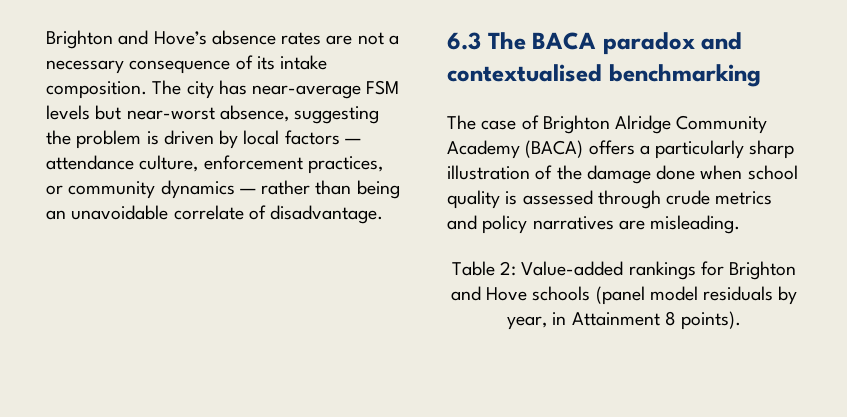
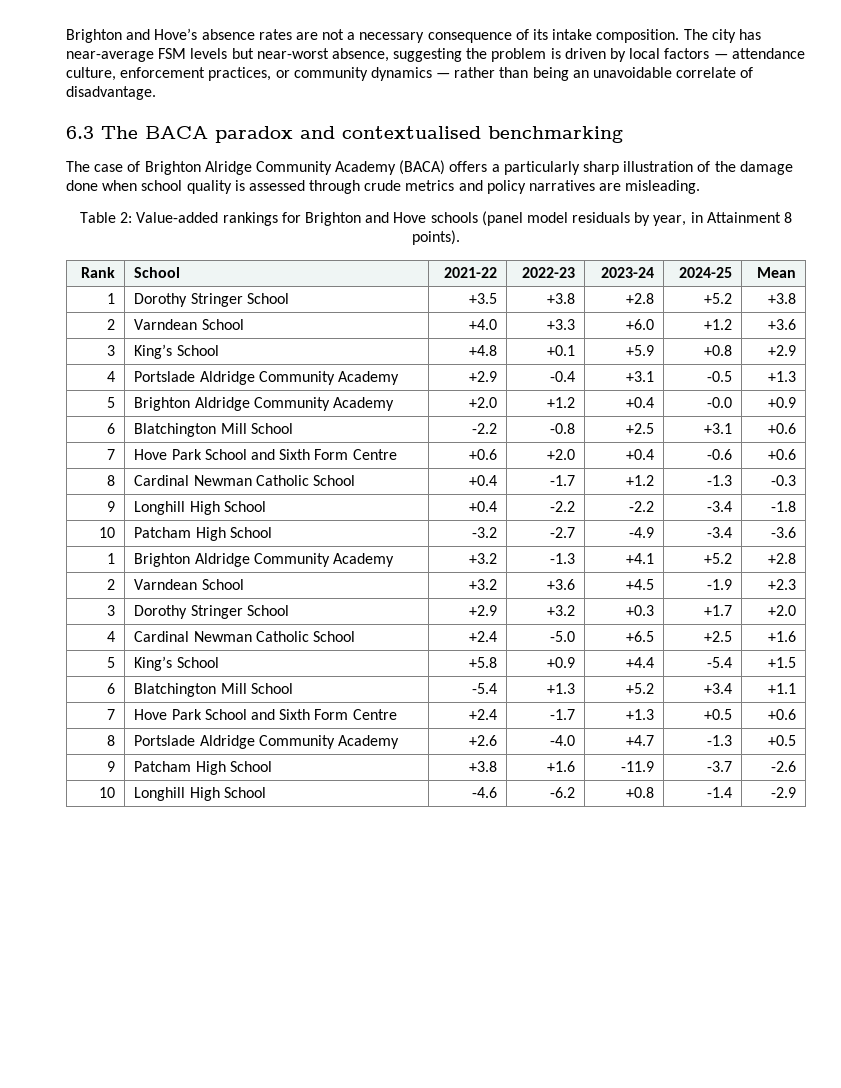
(742, 320) none -> [80,267,115,278] [134,267,181,278] [443,267,497,278] [521,267,575,278] [600,267,654,278] [678,267,732,278] [756,267,796,278] [106,293,115,304] [134,293,289,307] [468,293,497,304] [546,293,575,304] [625,293,654,304] [703,293,732,304] [767,293,796,304] [106,319,115,330] [134,319,244,330] [468,319,497,330] [546,319,575,330] [625,319,654,330] [703,319,732,330] [767,319,796,330] [106,345,115,356] [134,344,219,359] [468,345,497,356] [546,345,575,356] [625,345,654,356] [703,345,732,356] [767,345,796,356] [106,371,115,382] [134,371,400,385] [468,371,497,382] [549,371,575,382] [625,371,654,382] [706,371,732,382] [767,371,796,382] [106,397,115,408] [134,397,395,411] [468,397,497,408] [546,397,575,408] [625,397,654,408] [706,397,732,408] [767,397,796,408] [106,423,115,434] [134,423,293,437] [471,423,497,434] [549,423,575,434] [625,423,654,434] [703,423,732,434] [767,423,796,434] [106,449,115,460] [134,449,397,460] [468,449,497,460] [546,449,575,460] [625,449,654,460] [706,449,732,460] [767,449,796,460] [106,475,115,486] [134,475,356,486] [468,475,497,486] [549,475,575,486] [625,475,654,486] [706,475,732,486] [770,475,796,486] [106,501,115,512] [134,501,266,515] [468,501,497,512] [549,501,575,512] [628,501,654,512] [706,501,732,512] [770,501,796,512] [98,527,115,538] [134,527,272,541] [471,527,497,538] [549,527,575,538] [628,527,654,538] [706,527,732,538] [770,527,796,538] [106,553,115,564] [134,553,395,567] [468,553,497,564] [549,553,575,564] [625,553,654,564] [703,553,732,564] [767,553,796,564] [106,579,115,590] [134,579,244,590] [468,579,497,590] [546,579,575,590] [625,579,654,590] [706,579,732,590] [767,579,796,590] [106,605,115,616] [134,605,289,619] [468,605,497,616] [546,605,575,616] [625,605,654,616] [703,605,732,616] [767,605,796,616] [106,631,115,642] [134,631,356,642] [468,631,497,642] [549,631,575,642] [625,631,654,642] [703,631,732,642] [767,631,796,642] [106,657,115,668] [134,656,219,671] [468,657,497,668] [546,657,575,668] [625,657,654,668] [706,657,732,668] [767,657,796,668] [106,683,115,694] [134,683,293,697] [471,683,497,694] [546,683,575,694] [625,683,654,694] [703,683,732,694] [767,683,796,694] [106,709,115,720] [134,709,397,720] [468,709,497,720] [549,709,575,720] [625,709,654,720] [703,709,732,720] [767,709,796,720] [106,735,115,746] [134,735,400,749] [468,735,497,746] [549,735,575,746] [625,735,654,746] [706,735,732,746] [767,735,796,746] [106,761,115,772] [134,761,272,775] [468,761,497,772] [546,761,575,772] [620,761,654,772] [706,761,732,772] [770,761,796,772] [98,787,115,798] [134,787,266,801] [471,787,497,798] [549,787,575,798] [625,787,654,798] [706,787,732,798] [770,787,796,798] // Rank | School | 2021-22 | 2022-23 | 2023-24 | 2024-25 | Mean // 1 | Dorothy Stringer School | +3.5 | +3.8 | +2.8 | +5.2 | +3.8 // 2 | Varndean School | +4.0 | +3.3 | +6.0 | +1.2 | +3.6 // 3 | King’s School | +4.8 | +0.1 | +5.9 | +0.8 | +2.9 // 4 | Portslade Aldridge Community Academy | +2.9 | -0.4 | +3.1 | -0.5 | +1.3 // 5 | Brighton Aldridge Community Academy | +2.0 | +1.2 | +0.4 | -0.0 | +0.9 // 6 | Blatchington Mill School | -2.2 | -0.8 | +2.5 | +3.1 | +0.6 // 7 | Hove Park School and Sixth Form Centre | +0.6 | +2.0 | +0.4 | -0.6 | +0.6 // 8 | Cardinal Newman Catholic School | +0.4 | -1.7 | +1.2 | -1.3 | -0.3 // 9 | Longhill High School | +0.4 | -2.2 | -2.2 | -3.4 | -1.8 // 10 | Patcham High School | -3.2 | -2.7 | -4.9 | -3.4 | -3.6 // 1 | Brighton Aldridge Community Academy | +3.2 | -1.3 | +4.1 | +5.2 | +2.8 // 2 | Varndean School | +3.2 | +3.6 | +4.5 | -1.9 | +2.3 // 3 | Dorothy Stringer School | +2.9 | +3.2 | +0.3 | +1.7 | +2.0 // 4 | Cardinal Newman Catholic School | +2.4 | -5.0 | +6.5 | +2.5 | +1.6 // 5 | King’s School | +5.8 | +0.9 | +4.4 | -5.4 | +1.5 // 6 | Blatchington Mill School | -5.4 | +1.3 | +5.2 | +3.4 | +1.1 // 7 | Hove Park School and Sixth Form Centre | +2.4 | -1.7 | +1.3 | +0.5 | +0.6 // 8 | Portslade Aldridge Community Academy | +2.6 | -4.0 | +4.7 | -1.3 | +0.5 // 9 | Patcham High School | +3.8 | +1.6 | -11.9 | -3.7 | -2.6 // 10 | Longhill High School | -4.6 | -6.2 | +0.8 | -1.4 | -2.9

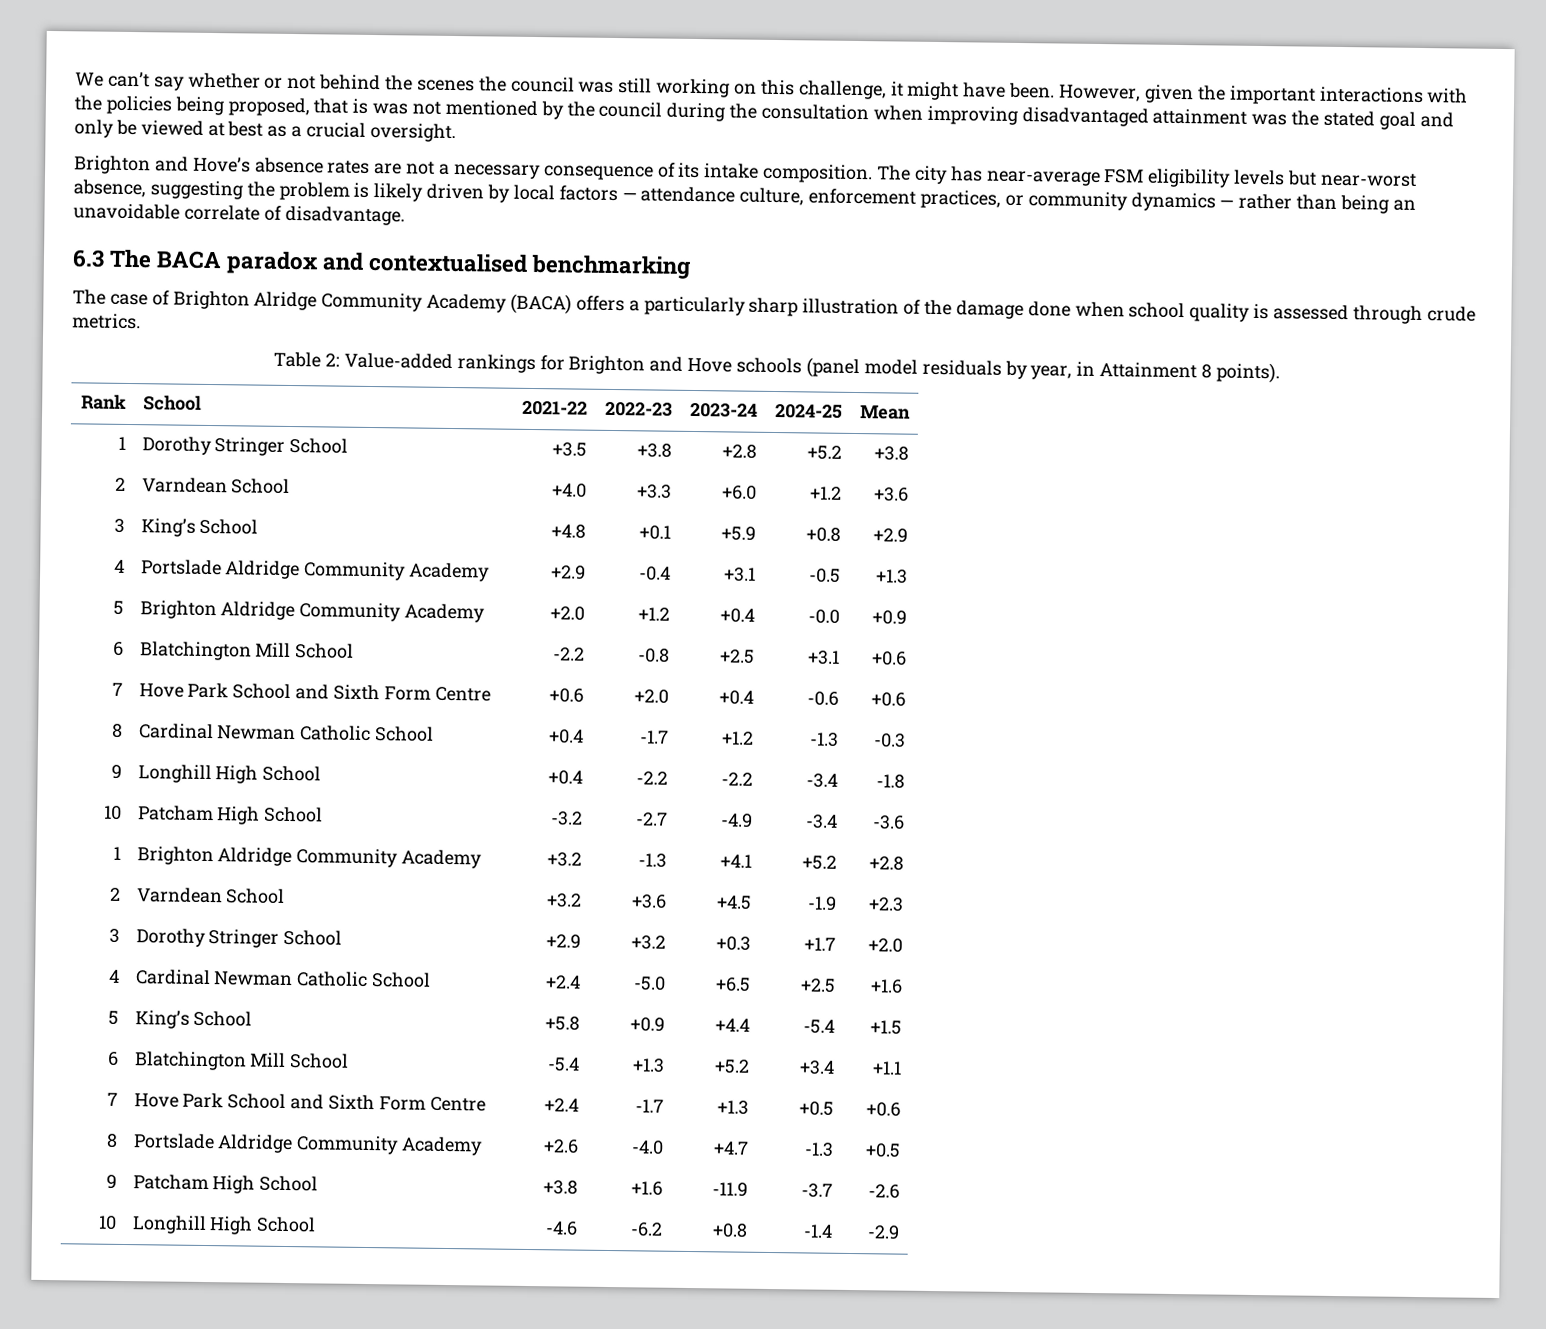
(66, 36) none -> [75,71,1469,105] [74,95,1454,130] [74,119,456,143] We can’t say whether or not behind the scenes the council was still working on this challenge, it might have been. However, given the important interactions with the policies being proposed, that is was not mentioned by the council during the consultation when improving disadvantaged attainment was the stated goal and only be viewed at best as a crucial oversight. //
(187, 53) none -> [1147,168,1232,188] eligibility
(561, 53) none -> [373,183,424,202] likely
[405,180,701,194] metrics and policy narratives are misleading. -> [72,313,141,330] metrics.

